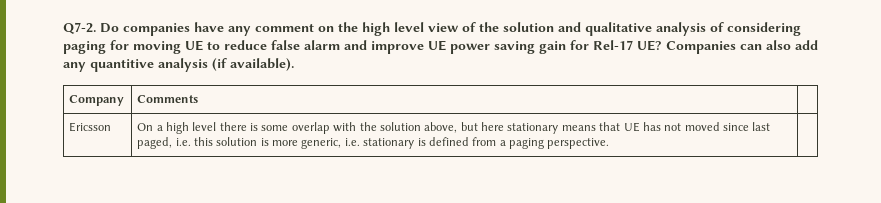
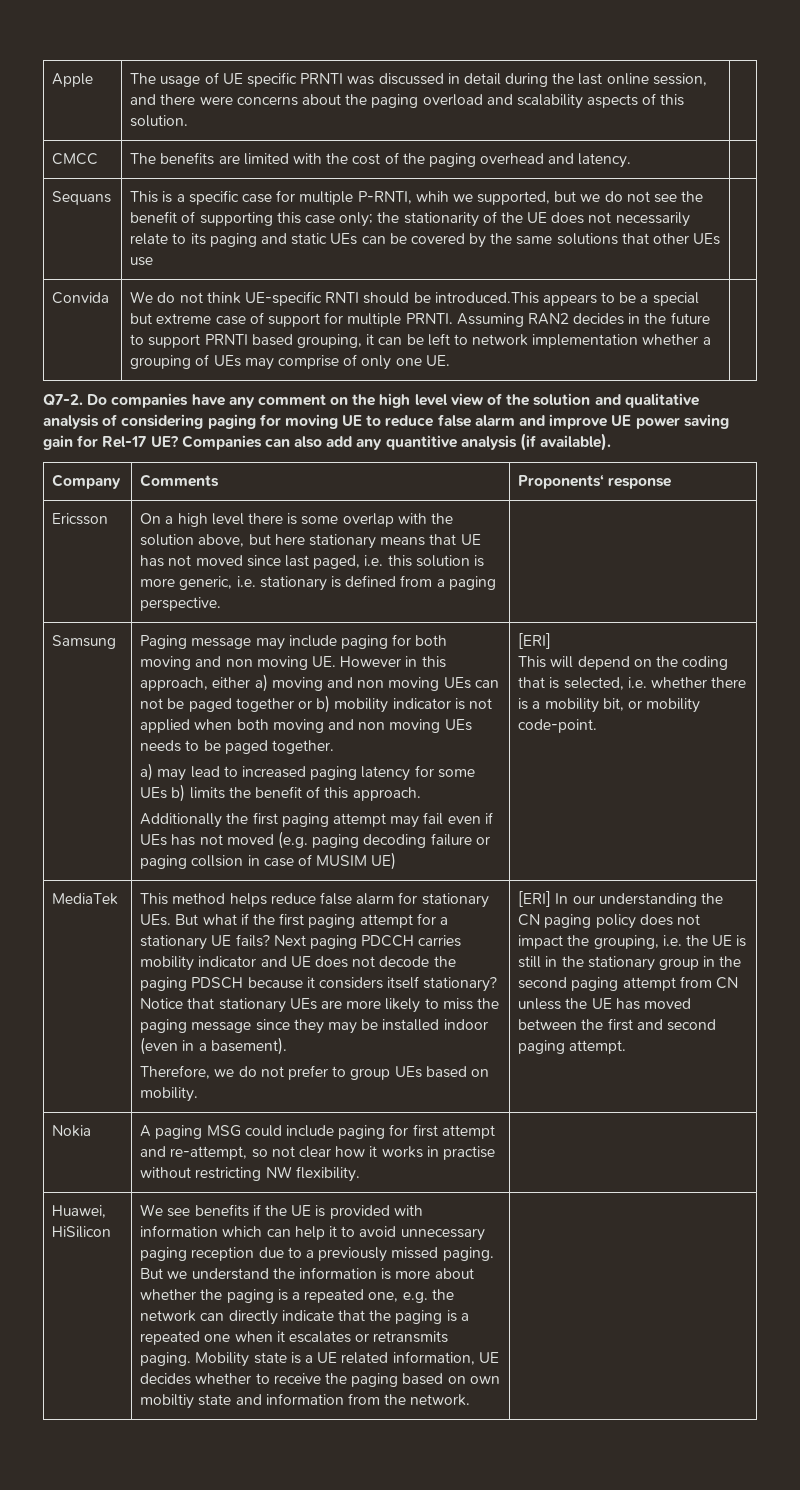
(63, 28) none -> [52,73,94,87] [130,72,707,87] [130,93,685,109] [130,115,189,127] [52,153,99,165] [130,152,632,168] [52,191,112,205] [130,190,704,205] [130,211,690,227] [130,233,721,248] [130,257,154,266] [52,292,110,304] [130,291,699,306] [130,312,710,327] [130,333,711,348] [130,354,450,370] Apple | The usage of UE specific PRNTI was discussed in detail during the last online session, and there were concerns about the paging overload and scalability aspects of this solution. | // CMCC | The benefits are limited with the cost of the paging overhead and latency. | // Sequans | This is a specific case for multiple P-RNTI, whih we supported, but we do not see the benefit of supporting this case only; the stationarity of the UE does not necessarily relate to its paging and static UEs can be covered by the same solutions that other UEs use | // Convida | We do not think UE-specific RNTI should be introduced.This appears to be a special but extreme case of support for multiple PRNTI. Assuming RAN2 decides in the future to support PRNTI based grouping, it can be left to network implementation whether a grouping of UEs may comprise of only one UE. | //
(199, 99) none -> [518,474,672,489] Proponents‘ response
(610, 143) none -> [52,635,117,649] [140,634,448,650] [140,656,446,670] [140,674,499,692] [140,695,492,713] [140,719,472,733] [140,740,334,754] [140,763,475,781] [140,784,421,802] [140,812,493,828] [140,831,490,849] [140,852,397,870] [518,633,552,649] [518,656,729,670] [518,677,747,690] [518,698,701,713] [518,719,598,733] [52,893,119,905] [140,892,489,908] [140,913,448,928] [140,934,462,950] [140,956,456,971] [140,976,498,992] [140,998,499,1013] [140,1019,488,1034] [140,1037,287,1055] [140,1065,489,1080] [140,1087,199,1102] [518,891,723,907] [518,914,700,929] [518,935,747,949] [518,956,742,971] [518,976,738,991] [518,998,691,1010] [518,1018,716,1031] [518,1040,627,1054] [52,1125,92,1137] [140,1124,495,1139] [140,1146,495,1160] [140,1166,360,1182] [52,1205,107,1218] [52,1226,112,1238] [140,1204,423,1219] [140,1225,485,1241] [140,1247,494,1262] [140,1267,474,1280] [140,1289,454,1303] [140,1310,469,1325] [140,1331,449,1345] [140,1351,499,1367] [140,1373,500,1387] [140,1393,471,1409] // Samsung | Paging message may include paging for both moving and non moving UE. However in this approach, either a) moving and non moving UEs can not be paged together or b) mobility indicator is not applied when both moving and non moving UEs needs to be paged together. // a) may lead to increased paging latency for some UEs b) limits the benefit of this approach. // Additionally the first paging attempt may fail even if UEs has not moved (e.g. paging decoding failure or paging collsion in case of MUSIM UE) | [ERI] // This will depend on the coding that is selected, i.e. whether there is a mobility bit, or mobility code-point. // MediaTek | This method helps reduce false alarm for stationary UEs. But what if the first paging attempt for a stationary UE fails? Next paging PDCCH carries mobility indicator and UE does not decode the paging PDSCH because it considers itself stationary? Notice that stationary UEs are more likely to miss the paging message since they may be installed indoor (even in a basement). // Therefore, we do not prefer to group UEs based on mobility. | [ERI] In our understanding the CN paging policy does not impact the grouping, i.e. the UE is still in the stationary group in the second paging attempt from CN unless the UE has moved between the first and second paging attempt. // Nokia | A paging MSG could include paging for first attempt and re-attempt, so not clear how it works in practise without restricting NW flexibility. | // Huawei, HiSilicon | We see benefits if the UE is provided with information which can help it to avoid unnecessary paging reception due to a previously missed paging. But we understand the information is more about whether the paging is a repeated one, e.g. the network can directly indicate that the paging is a repeated one when it escalates or retransmits paging. Mobility state is a UE related information, UE decides whether to receive the paging based on own mobiltiy state and information from the network. |

